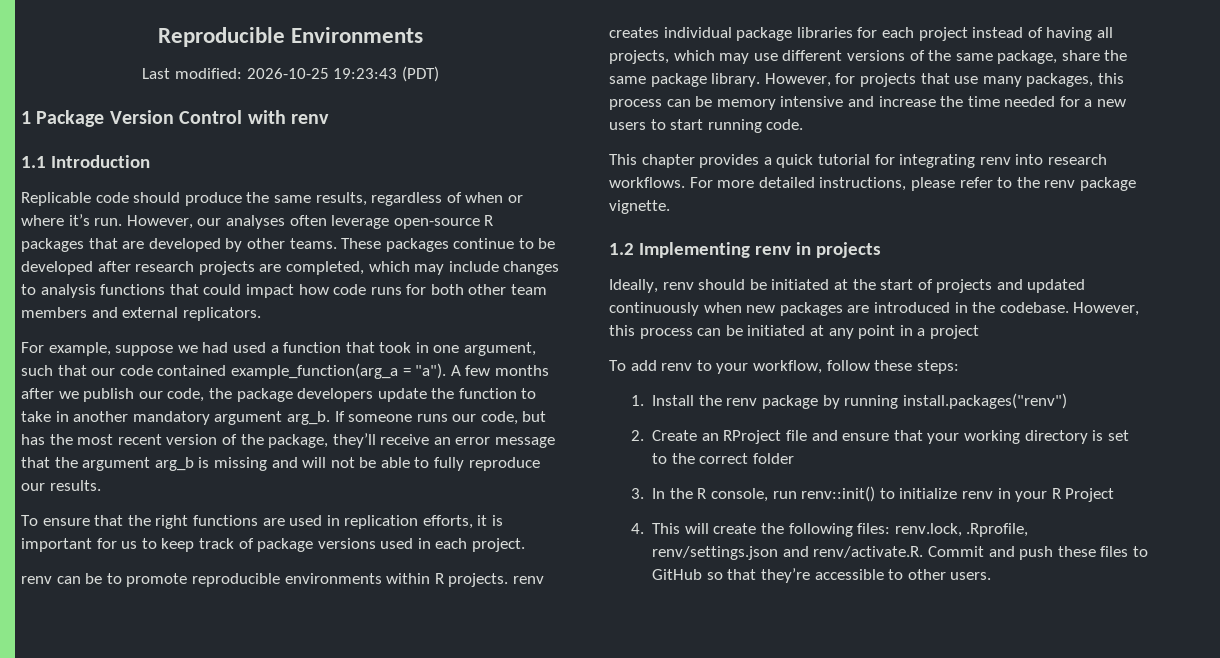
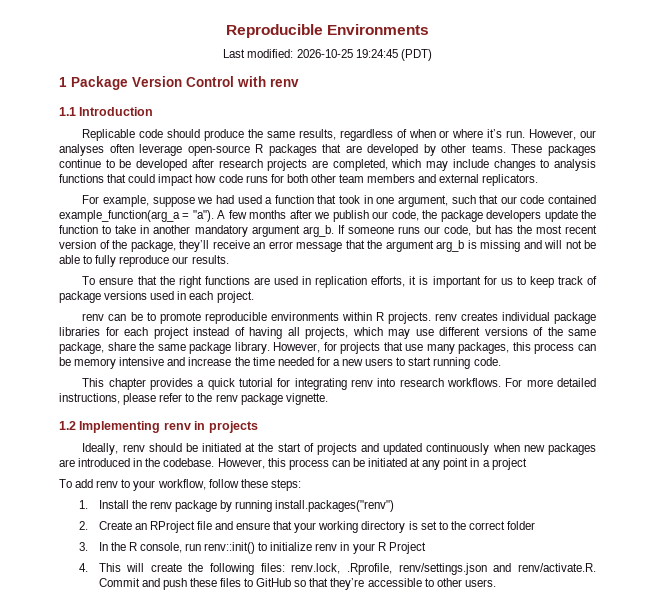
[333,68,398,79] 19:23:43 -> [355,49,398,58] 19:24:45

